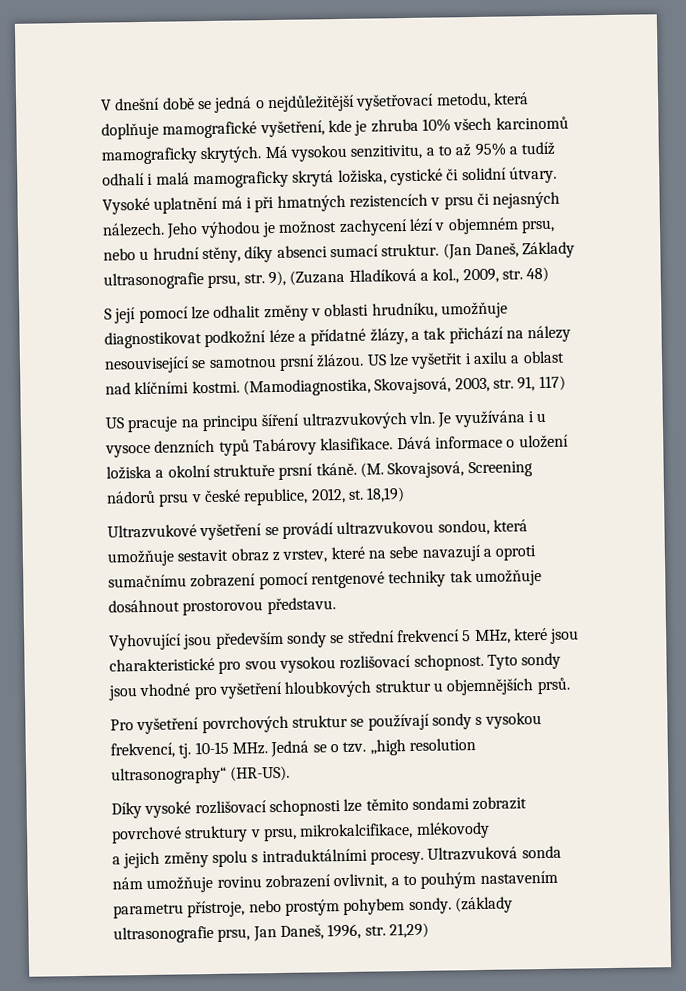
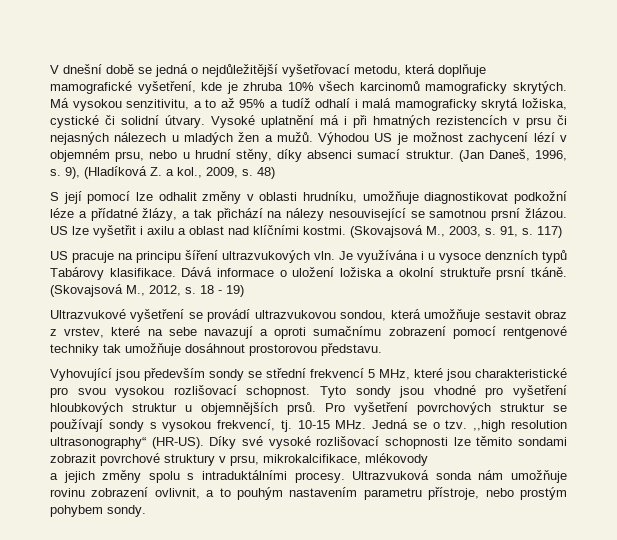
[102,221,261,239] nálezech. Jeho výhodou -> [114,132,393,145] nálezech u mladých žen a mužů. Výhodou US
[522,241,576,259] [103,268,417,290] Základy ultrasonografie prsu, str. 9), (Zuzana Hladíková -> [535,150,567,161] [50,166,162,179] 1996, s. 9), (Hladíková Z.
[501,269,523,280] str. -> [242,169,253,176] s.
[242,376,536,397] (Mamodiagnostika, Skovajsová, 2003, str. 91, -> [350,225,533,238] (Skovajsová M., 2003, s. 91, s.
[359,461,533,479] [106,487,406,507] (M. Skovajsová, Screening nádorů prsu v české republice, 2012, st. 18,19) -> [50,284,244,297] (Skovajsová M., 2012, s. 18 - 19)
(570, 686) // -> (316, 408) none
[111,802,142,819] // Díky -> [209,436,263,449] Díky své
[454,896,513,914] [113,922,429,944] (základy ultrasonografie prsu, Jan Daneš, 1996, str. 21,29) -> (146, 511) none

